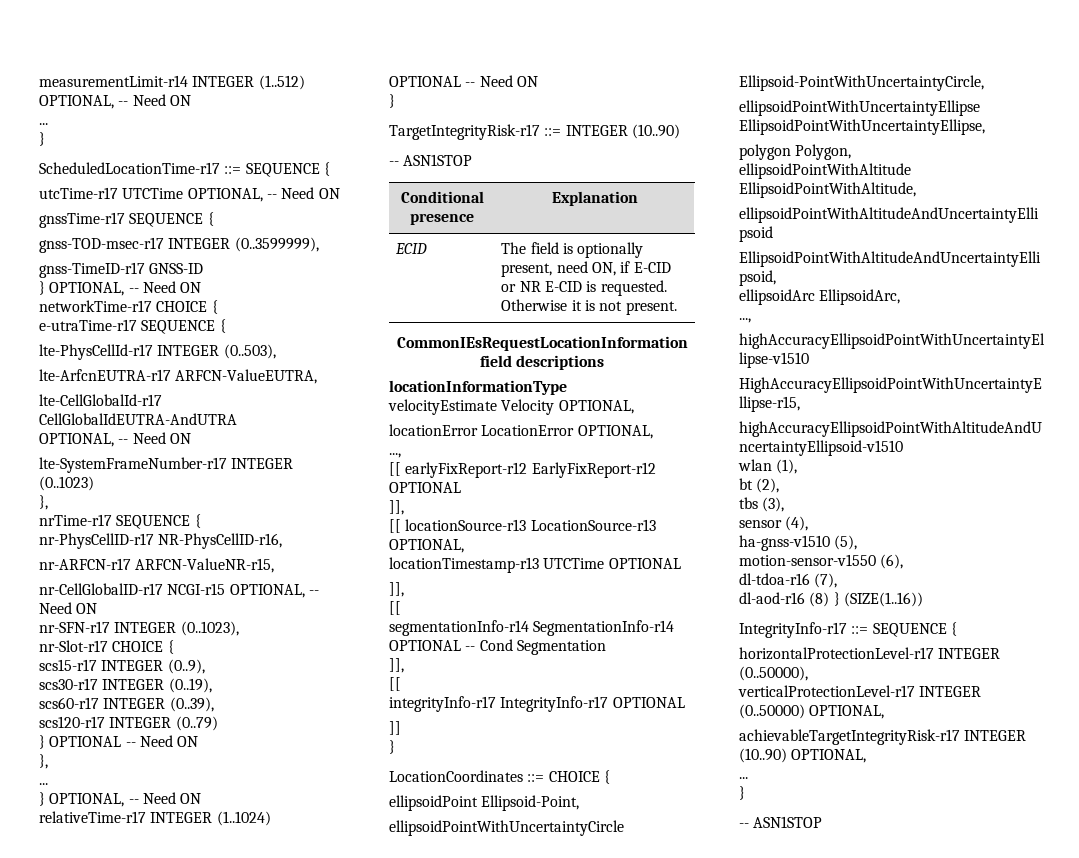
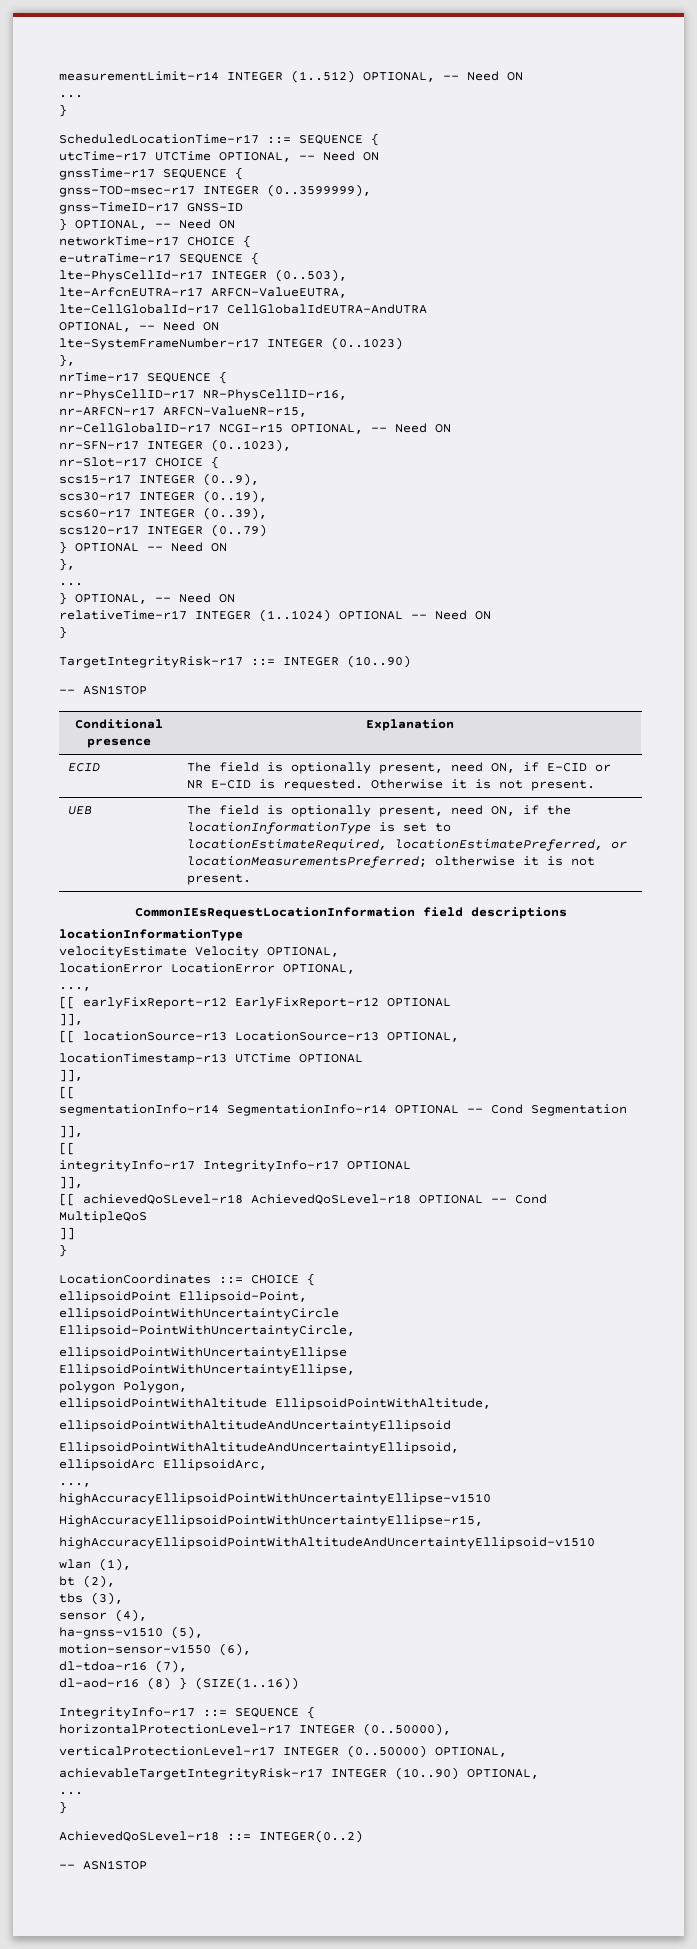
(677, 308) none -> [67,806,92,815] [186,805,571,817] [186,822,451,834] [186,839,627,851] [186,856,595,868] [186,874,251,885] // UEB | The field is optionally present, need ON, if the locationInformationType is set to locationEstimateRequired, locationEstimatePreferred, or locationMeasurementsPreferred; oltherwise it is not present.
(685, 702) none -> [59,1176,83,1189] [59,1193,547,1206] [59,1211,147,1223] // ]], // [[ achievedQoSLevel-r18 AchievedQoSLevel-r18 OPTIONAL -- Cond MultipleQoS
(745, 793) none -> [59,1830,363,1843] // AchievedQoSLevel-r18 ::= INTEGER(0..2)

